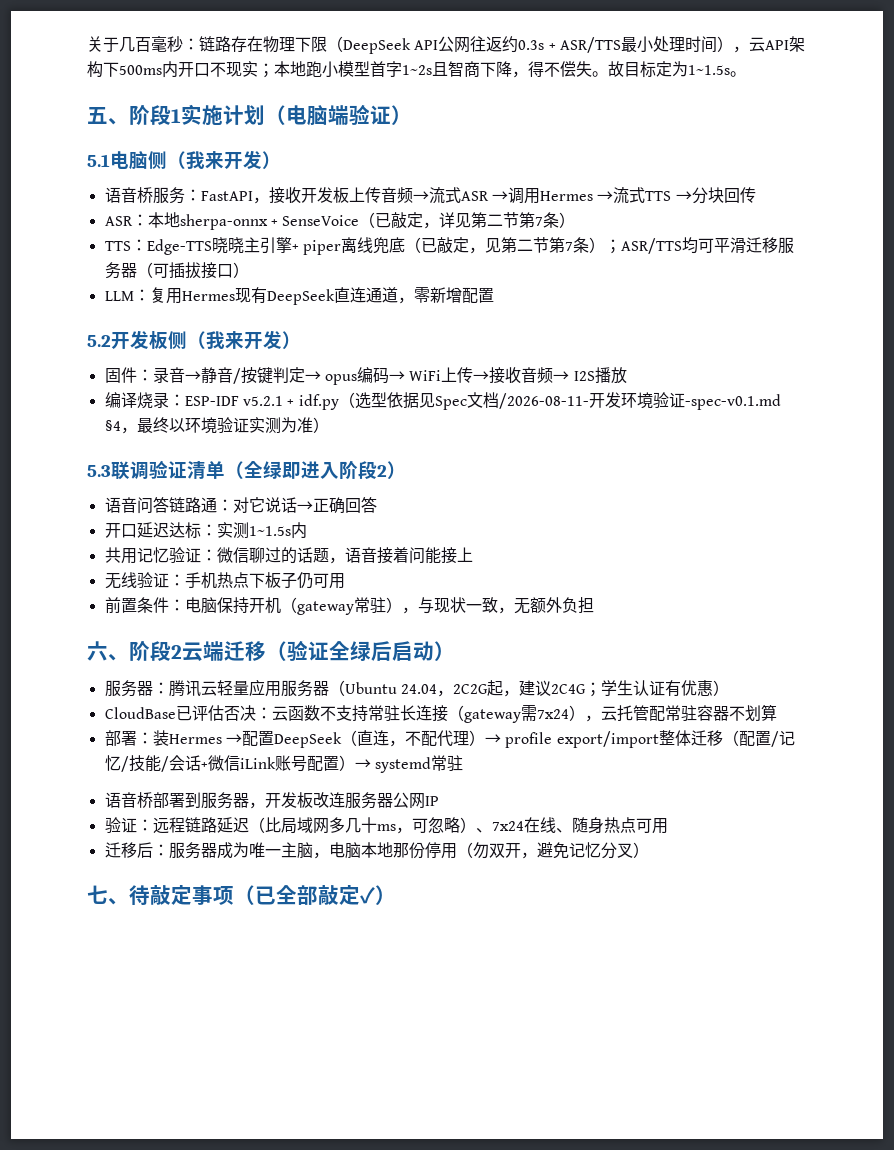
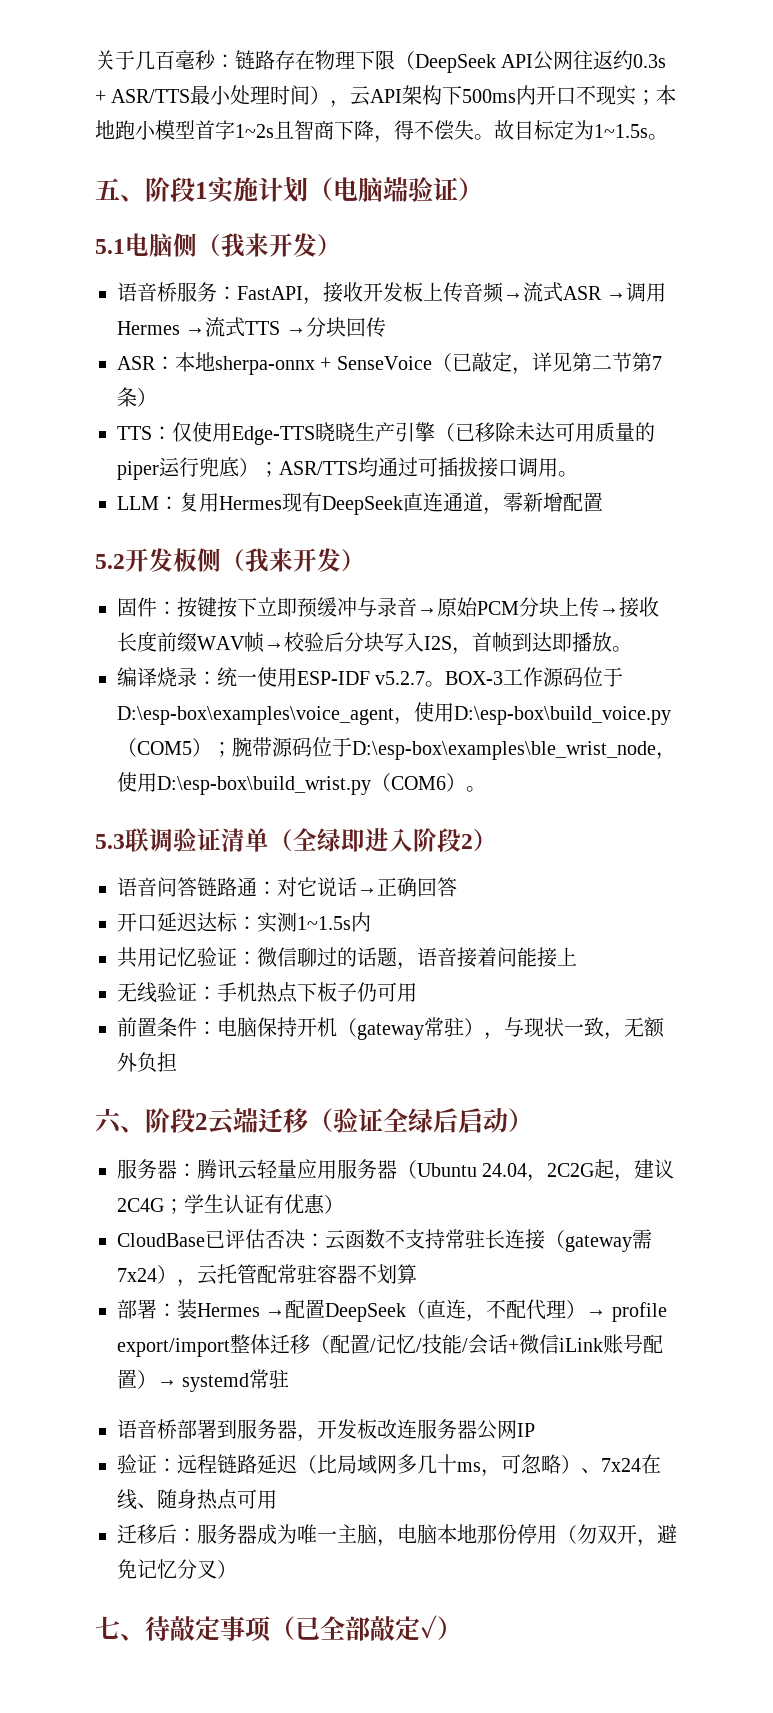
(147, 245) none -> [172,422,232,442] 仅使用
[243,237,794,255] [104,262,153,279] 主引擎+ piper离线兜底（已敲定，见第二节第7条）；ASR/TTS均可平滑迁移服务器（ -> [355,422,655,442] [117,457,418,480] 生产引擎（已移除未达可用质量的piper运行兜底）；ASR/TTS均通过
[232,262,249,278] ） -> [518,457,578,477] 调用。
[152,367,595,385] 录音→静音/按键判定→ opus编码→ WiFi上传→接收音频→ I2S -> [177,597,659,618] [117,631,572,655] 按键按下立即预缓冲与录音→原始PCM分块上传→接收长度前缀WAV帧→校验后分块写入I2S，首帧到达即
(627, 375) none -> [612,646,632,652] 。
[184,392,781,410] [104,417,329,434] ESP-IDF v5.2.1 + idf.py（选型依据见Spec文档/2026-08-11-开发环境验证-spec-v0.1.md §4，最终以环境验证实测为准） -> [217,667,624,687] [117,702,671,725] [117,737,676,760] [117,772,486,795] 统一使用ESP-IDF v5.2.7。BOX-3工作源码位于D:\esp-box\examples\voice_agent，使用D:\esp-box\build_voice.py（COM5）；腕带源码位于D:\esp-box\examples\ble_wrist_node，使用D:\esp-box\build_wrist.py（COM6）。

